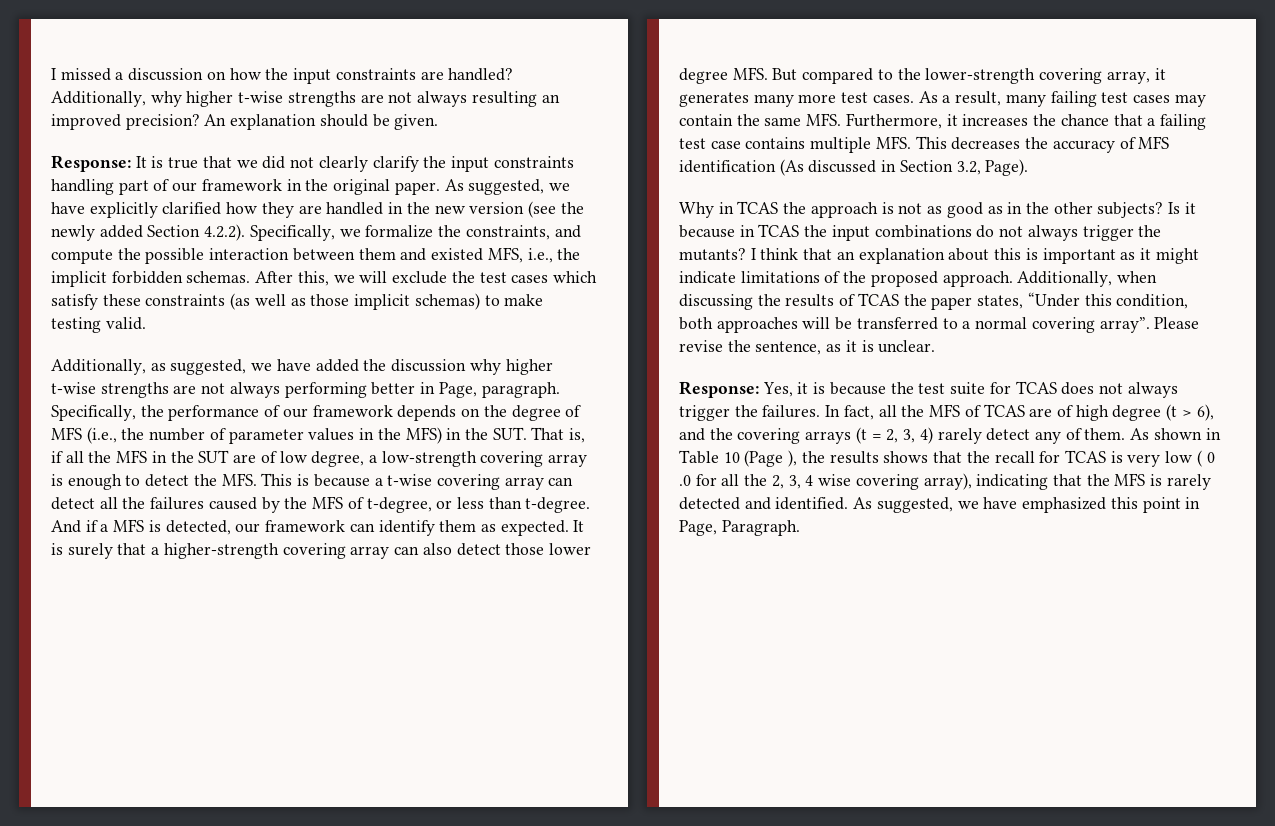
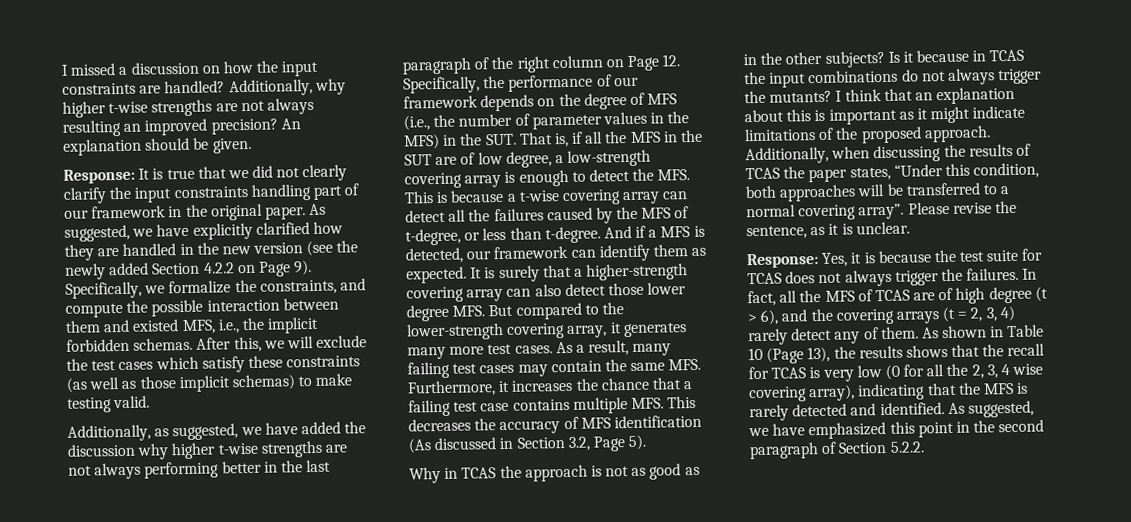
[204,224,246,241] 4.2.2). -> [202,259,313,277] 4.2.2 on Page 9).
[438,382,560,398] Page, paragraph. -> [280,459,332,473] [402,54,681,75] the last paragraph of the right column on Page 12.
[985,159,1029,176] Page). -> [592,434,647,452] Page 5).
[788,450,798,467] ), -> [807,346,831,363] 13),
[1196,450,1215,467] [679,475,691,486] ( 0 .0 -> [884,364,900,380] (0
[679,520,800,536] Page, Paragraph. -> [973,419,1045,433] [749,441,925,460] the second paragraph of Section 5.2.2.

